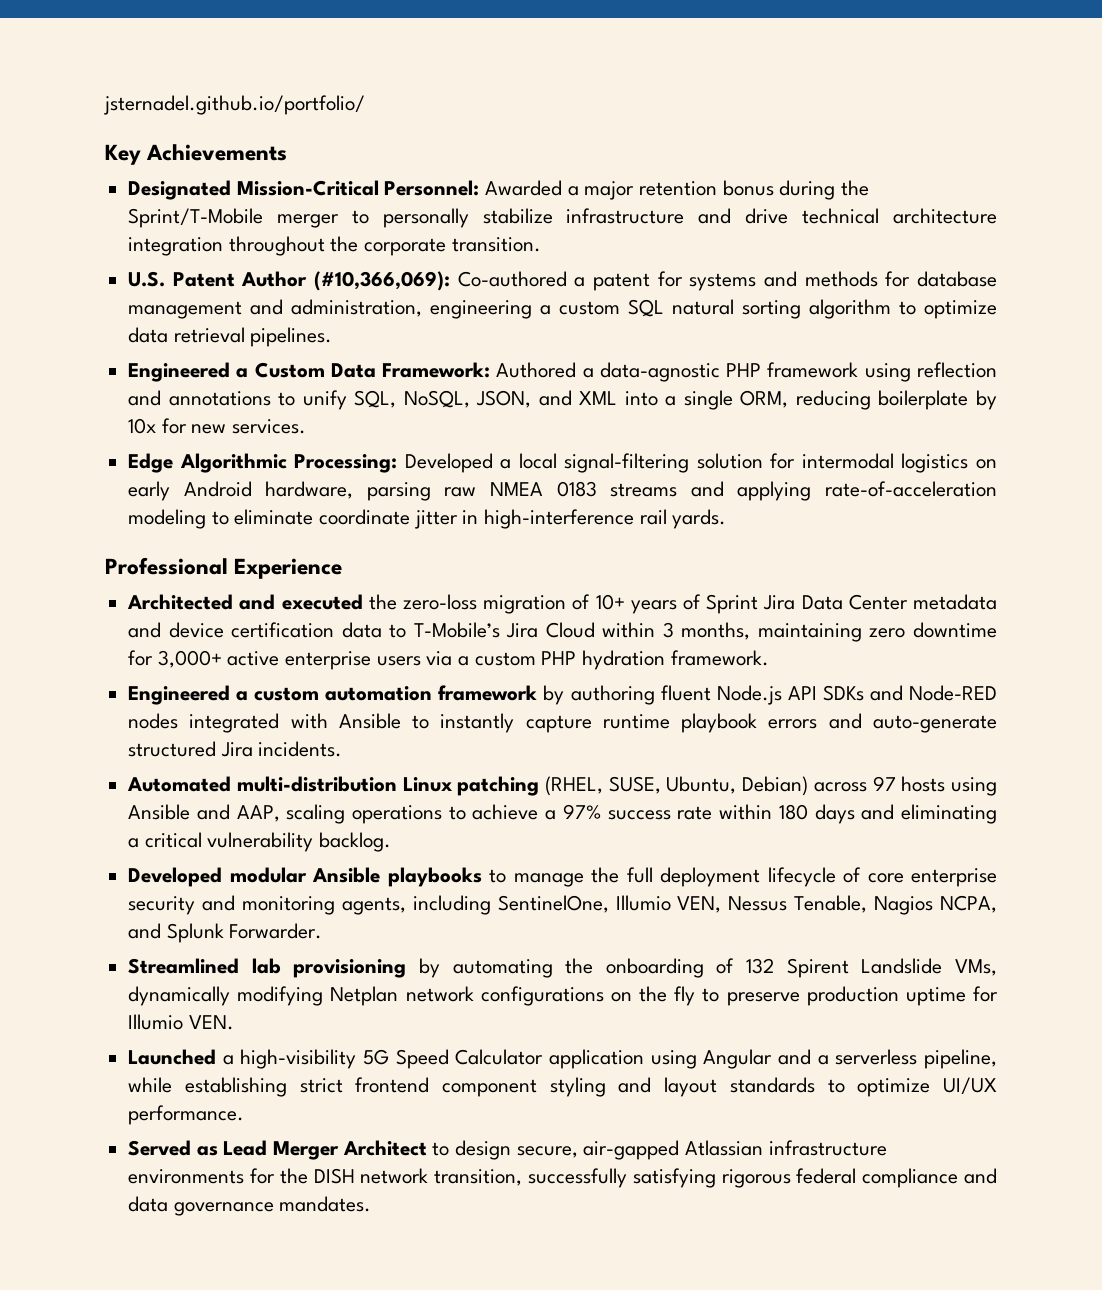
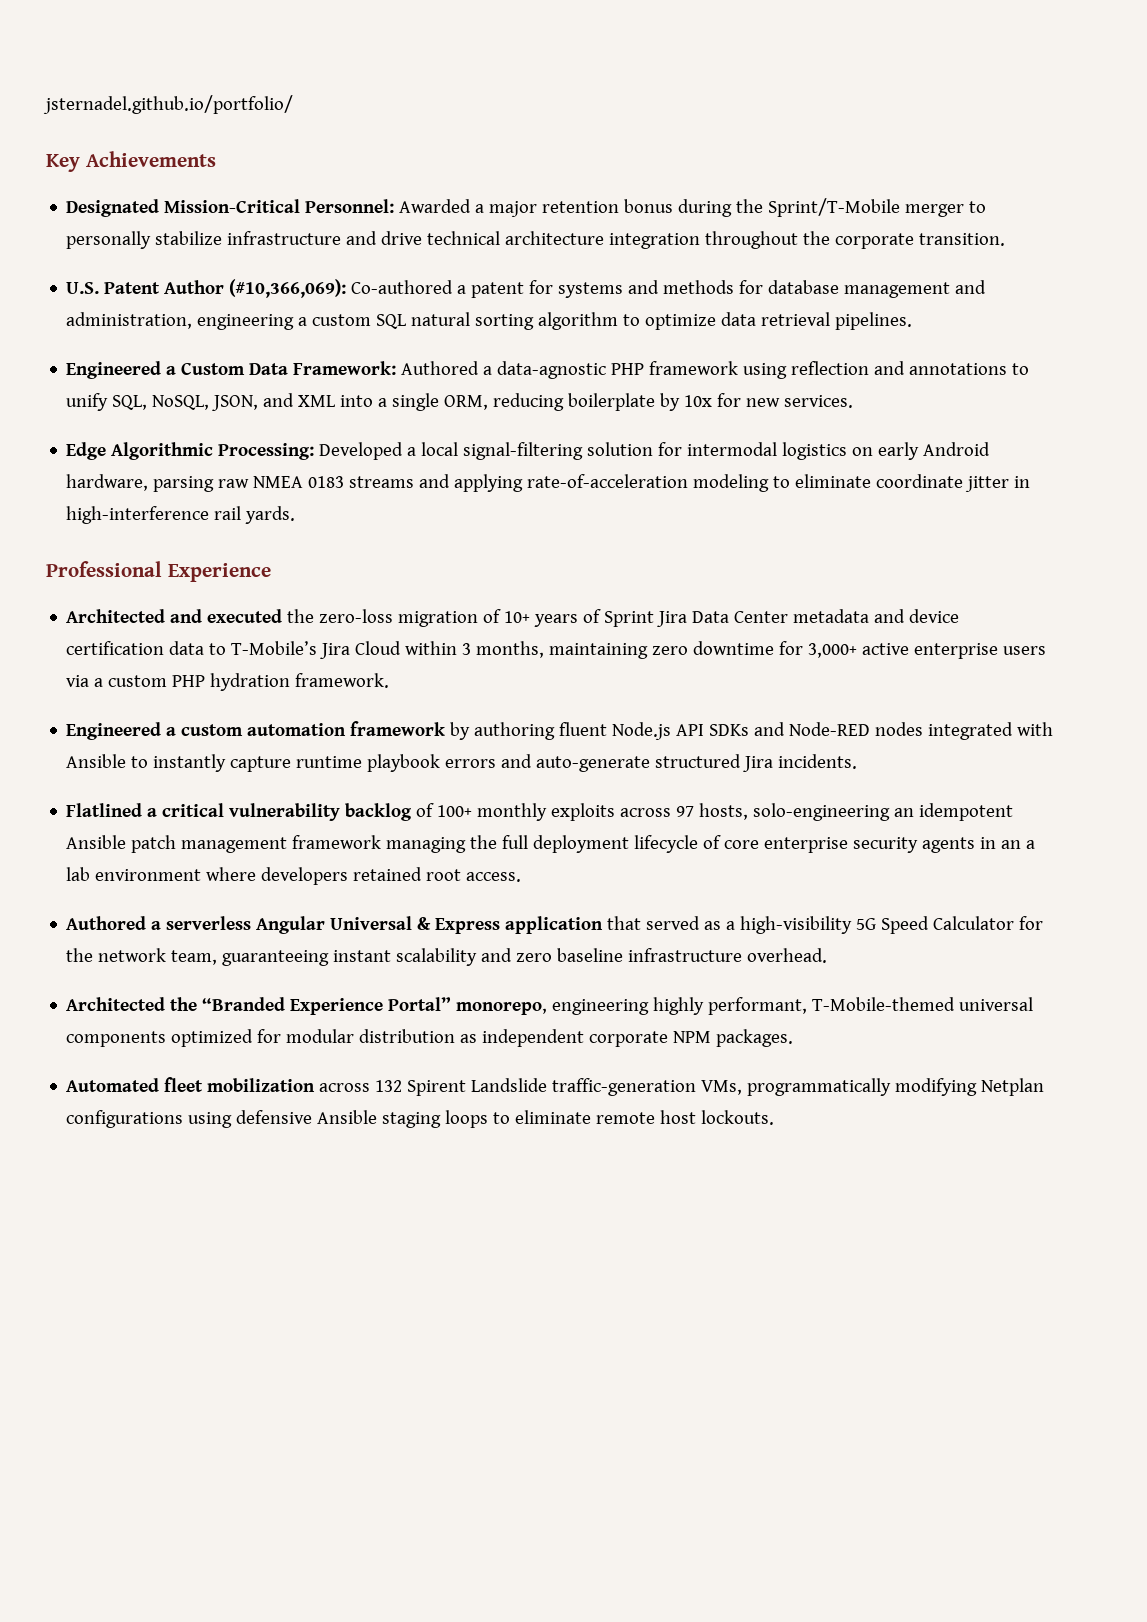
[127,776,997,796] [128,804,998,824] [128,832,392,852] [128,867,584,887] Automated multi-distribution Linux patching (RHEL, SUSE, Ubuntu, Debian) across 97 hosts using Ansible and AAP, scaling operations to achieve a 97% success rate within 180 days and eliminating a critical vulnerability backlog. // Developed modular Ansible playbooks to manage -> [66,803,1014,821] [66,835,467,853] Flatlined a critical vulnerability backlog of 100+ monthly exploits across 97 hosts, solo-engineering an idempotent Ansible patch management framework managing
[202,895,997,915] [128,923,323,943] [128,958,997,978] [128,986,998,1006] [128,1014,234,1030] [128,1049,217,1065] and monitoring agents, including SentinelOne, Illumio VEN, Nessus Tenable, Nagios NCPA, and Splunk Forwarder. // Streamlined lab provisioning by automating the onboarding of 132 Spirent Landslide VMs, dynamically modifying Netplan network configurations on the fly to preserve production uptime for Illumio VEN. // Launched -> [922,837,1036,853] [66,867,522,885] [66,916,722,934] agents in an a lab environment where developers retained root access. // Authored a serverless Angular Universal & Express application that served as
[549,1049,997,1069] [128,1077,998,1097] [128,1105,245,1125] [128,1140,887,1160] [128,1168,997,1188] [128,1196,372,1216] application using Angular and a serverless pipeline, while establishing strict frontend component styling and layout standards to optimize UI/UX performance. // Served as Lead Merger Architect to design secure, air-gapped Atlassian infrastructure environments for the DISH network transition, successfully satisfying rigorous federal compliance and data governance mandates. -> [1019,916,1044,930] [66,948,828,966] [66,997,1034,1015] [66,1029,794,1047] [66,1077,1045,1096] [66,1110,775,1128] for the network team, guaranteeing instant scalability and zero baseline infrastructure overhead. // Architected the “Branded Experience Portal” monorepo, engineering highly performant, T-Mobile-themed universal components optimized for modular distribution as independent corporate NPM packages. // Automated fleet mobilization across 132 Spirent Landslide traffic-generation VMs, programmatically modifying Netplan configurations using defensive Ansible staging loops to eliminate remote host lockouts.

